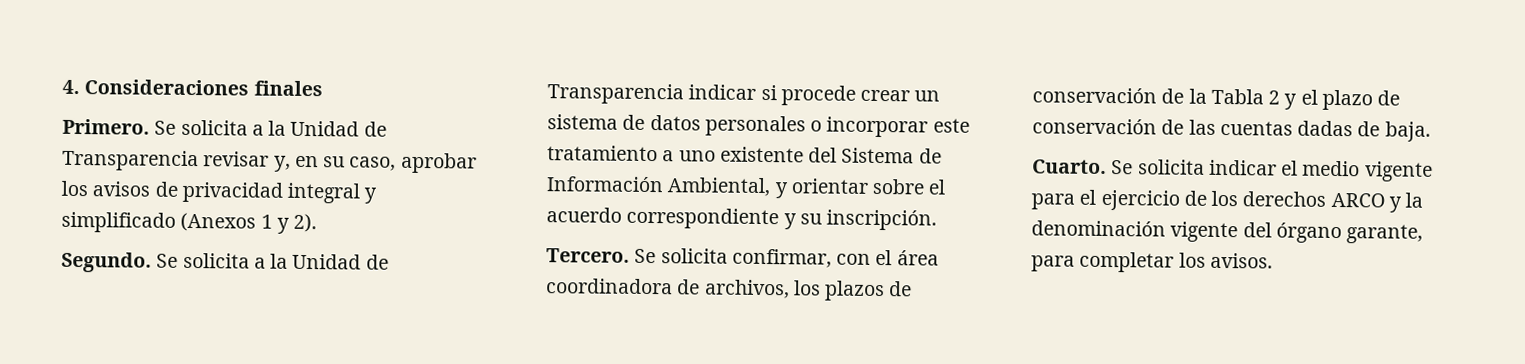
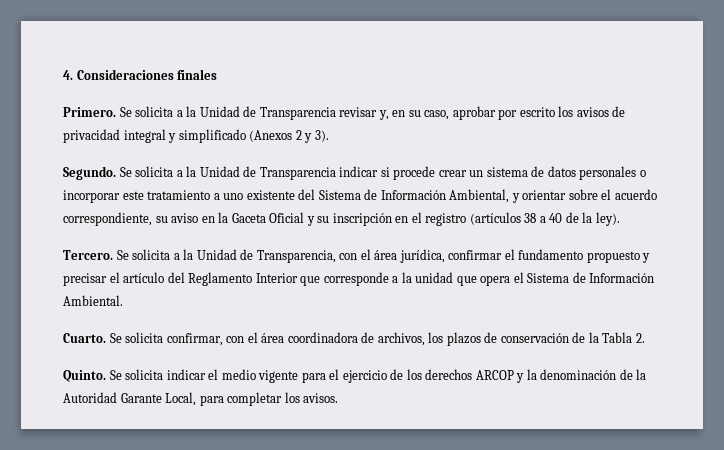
(477, 163) none -> [498,107,555,120] por escrito
[260,213,318,234] 1 y 2). -> [295,130,329,143] 2 y 3).
[626,207,938,231] [546,248,630,263] correspondiente y su inscripción. // Tercero. -> [63,212,620,226] [63,249,651,263] [63,272,655,286] [63,295,123,306] [63,333,106,343] correspondiente, su aviso en la Gaceta Oficial y su inscripción en el registro (artículos 38 a 40 de la ley). // Tercero. Se solicita a la Unidad de Transparencia, con el área jurídica, confirmar el fundamento propuesto y precisar el artículo del Reglamento Interior que corresponde a la unidad que opera el Sistema de Información Ambiental. // Cuarto.
[1268,89,1401,111] [1032,118,1431,142] [1032,159,1107,174] 2 y el plazo de conservación de las cuentas dadas de baja. // Cuarto. -> [635,333,645,343] [63,370,106,382] 2. // Quinto.
[1330,192,1385,208] ARCO -> [475,370,514,380] ARCOP
[1170,221,1424,244] vigente del órgano garante, -> [619,369,647,380] [63,392,197,406] de la Autoridad Garante Local,

